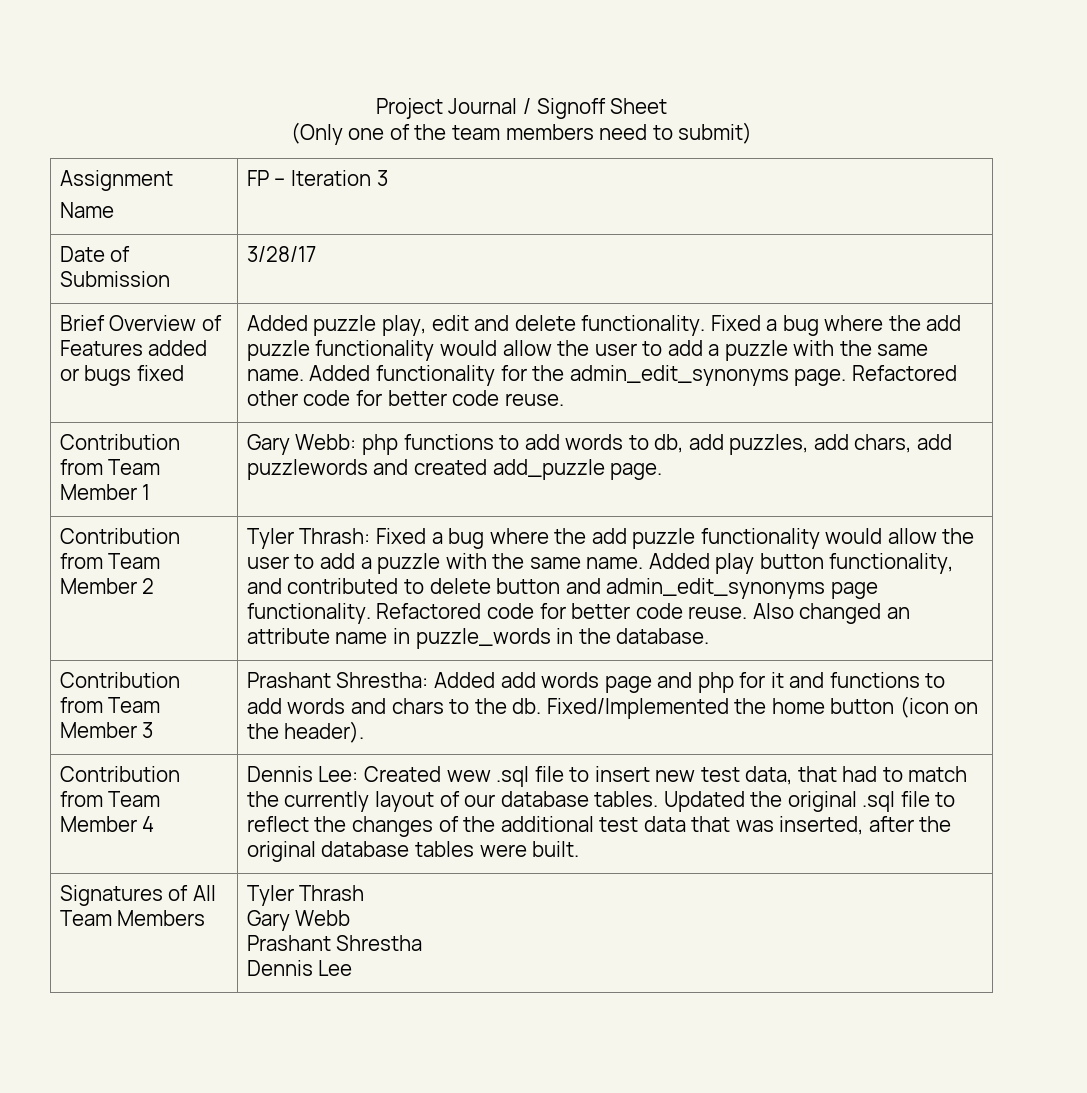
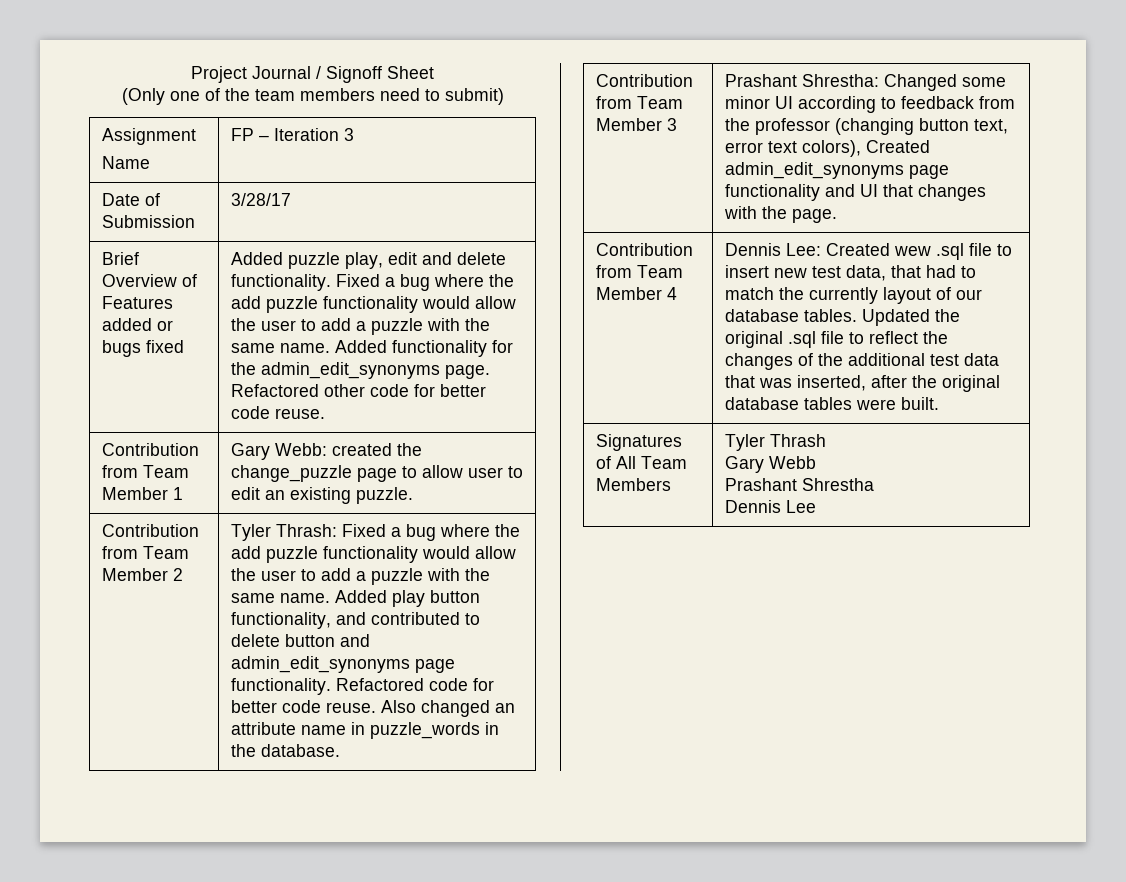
[362,434,952,455] [246,459,663,480] php functions to add words to db, add puzzles, add chars, add puzzlewords and created add_puzzle page. -> [331,443,422,456] [230,465,523,482] [230,487,413,504] created the change_puzzle page to allow user to edit an existing puzzle.
[434,672,946,693] [246,696,979,719] [246,721,365,743] Added add words page and php for it and functions to add words and chars to the db. Fixed/Implemented the home button (icon on the header). -> [883,74,1006,91] [724,96,1015,113] [724,118,1008,135] [724,140,930,157] [724,162,949,179] [724,184,986,201] [723,206,837,223] Changed some minor UI according to feedback from the professor (changing button text, error text colors), Created admin_edit_synonyms page functionality and UI that changes with the page.

